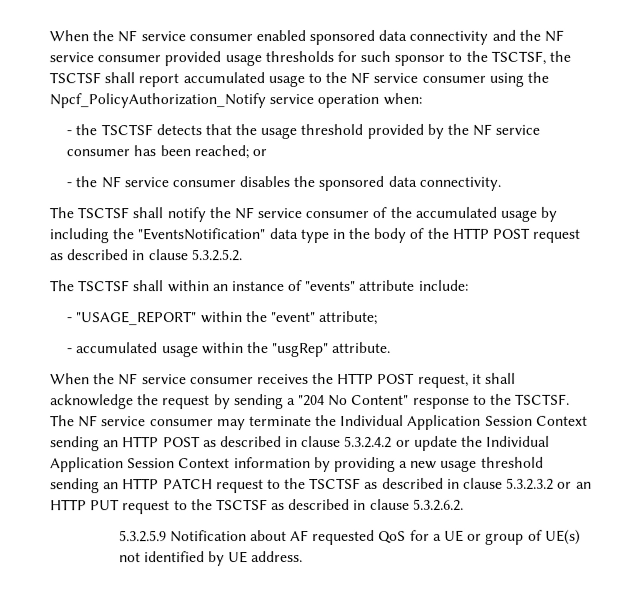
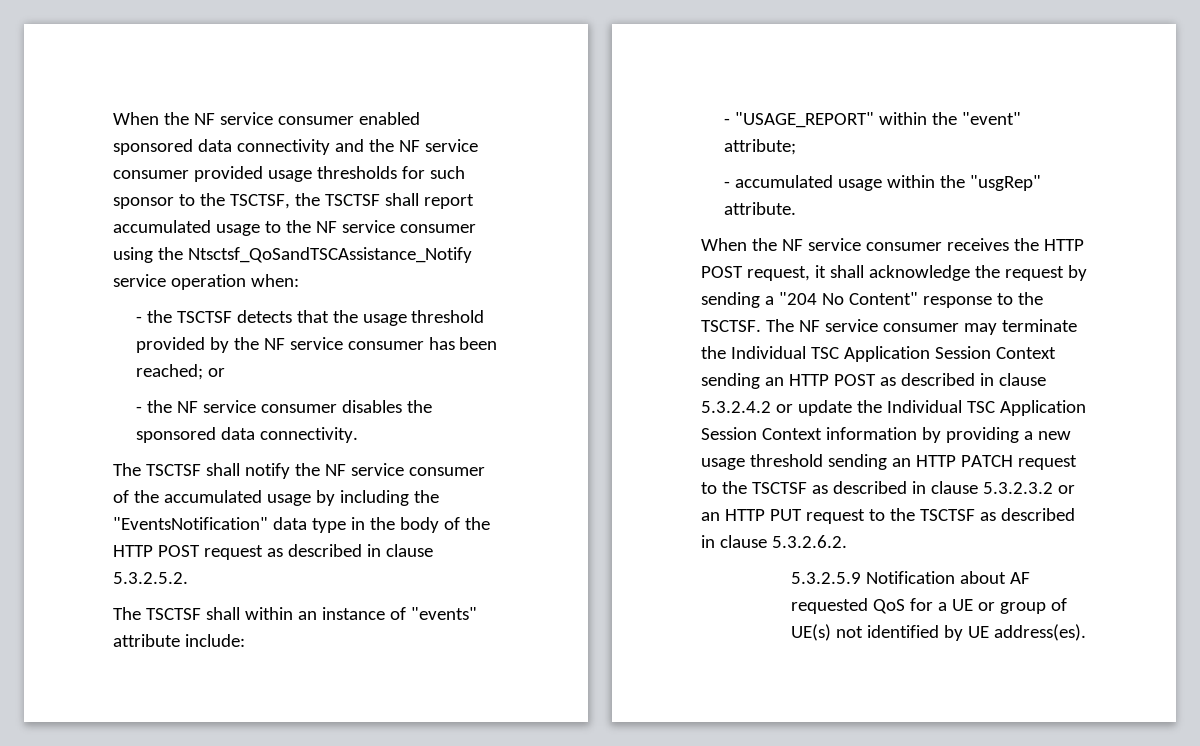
[49,93,266,109] Npcf_PolicyAuthorization_Notify -> [187,247,472,263] Ntsctsf_QoSandTSCAssistance_Notify
(405, 420) none -> [810,347,839,359] TSC
(551, 441) none -> [966,401,995,413] TSC
[251,551,304,563] address. -> [994,624,1087,641] address(es).

